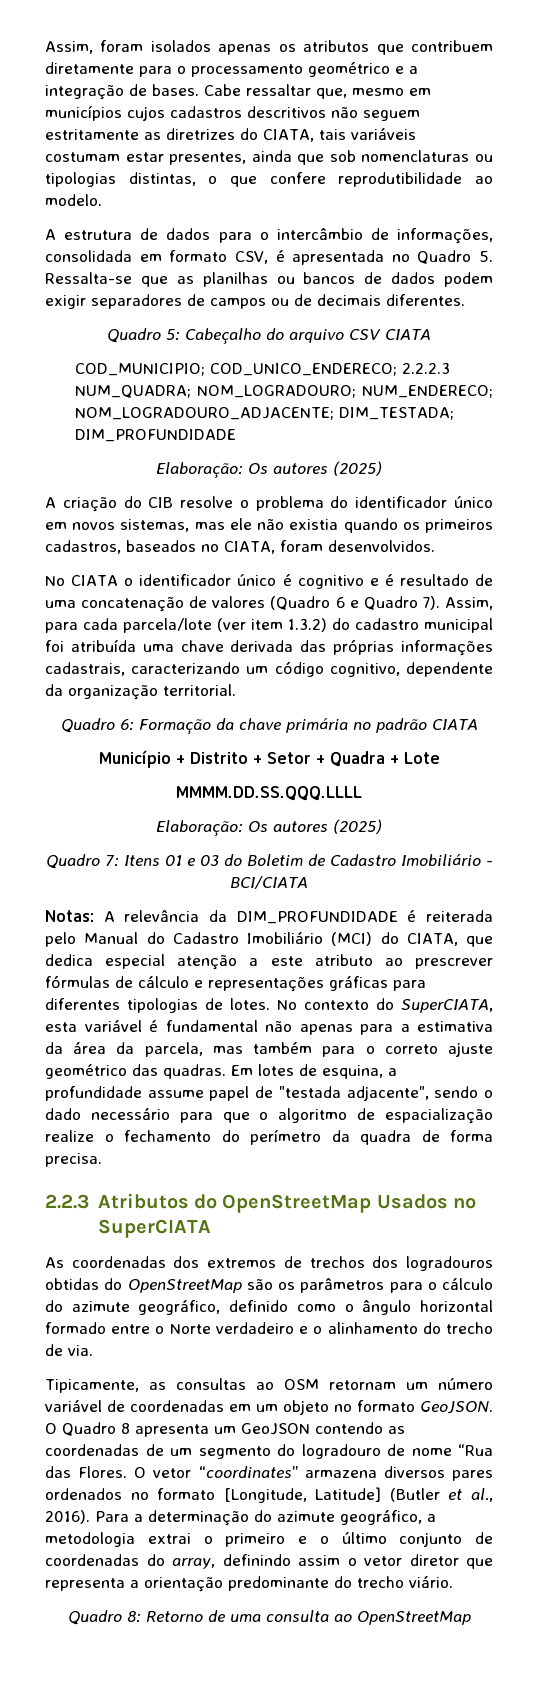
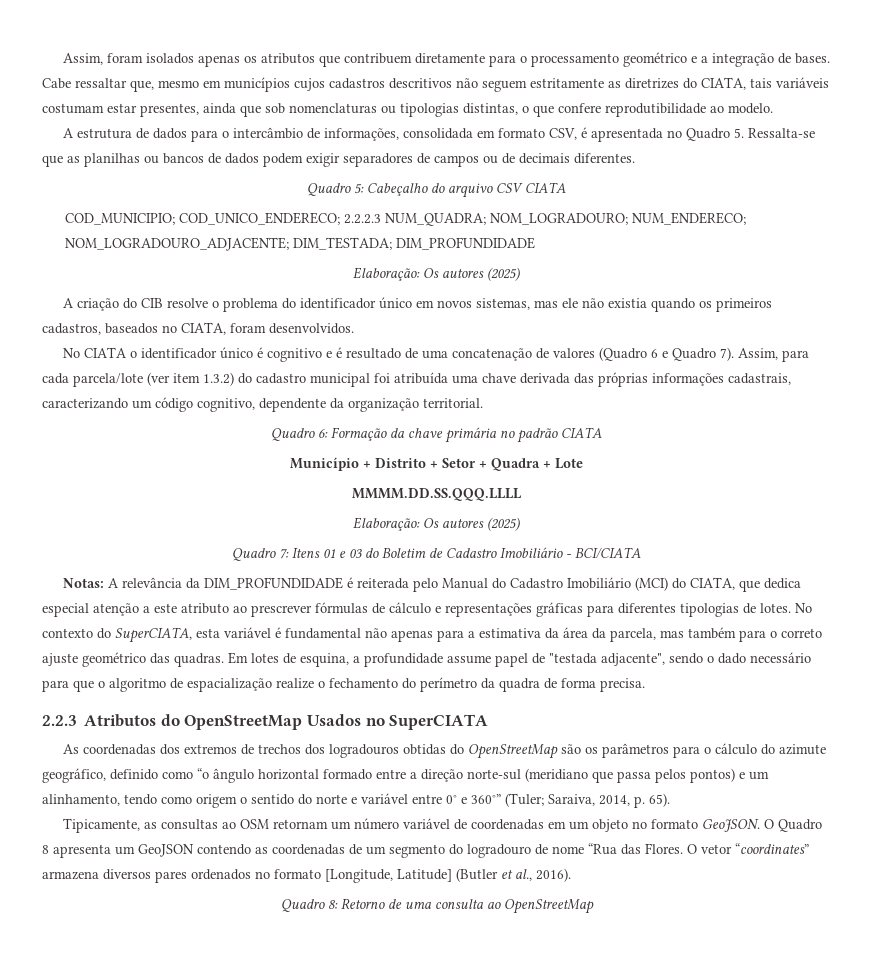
[344,1304,354,1312] o -> [197,768,209,779] “o
[155,1322,494,1334] [45,1344,93,1356] o Norte verdadeiro e o alinhamento do trecho de via. -> [410,768,769,783] [42,793,670,808] a direção norte-sul (meridiano que passa pelos pontos) e um alinhamento, tendo como origem o sentido do norte e variável entre 0° e 360°” (Tuler; Saraiva, 2014, p. 65).
[95,1510,436,1526] [45,1532,493,1547] [45,1554,493,1569] [45,1576,453,1592] Para a determinação do azimute geográfico, a metodologia extrai o primeiro e o último conjunto de coordenadas do array, definindo assim o vetor diretor que representa a orientação predominante do trecho viário. -> (571, 875) none

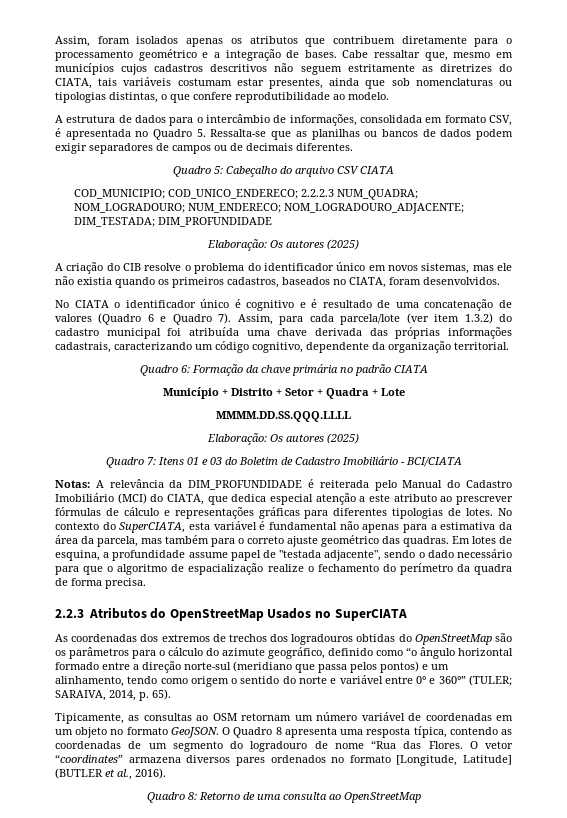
[505,793,595,807] (Tuler; Saraiva, -> [468,675,512,686] [55,690,106,701] (TULER; SARAIVA,
[115,844,194,857] um GeoJSON -> [340,726,447,738] uma resposta típica,
[456,868,498,882] (Butler -> [55,768,103,779] (BUTLER

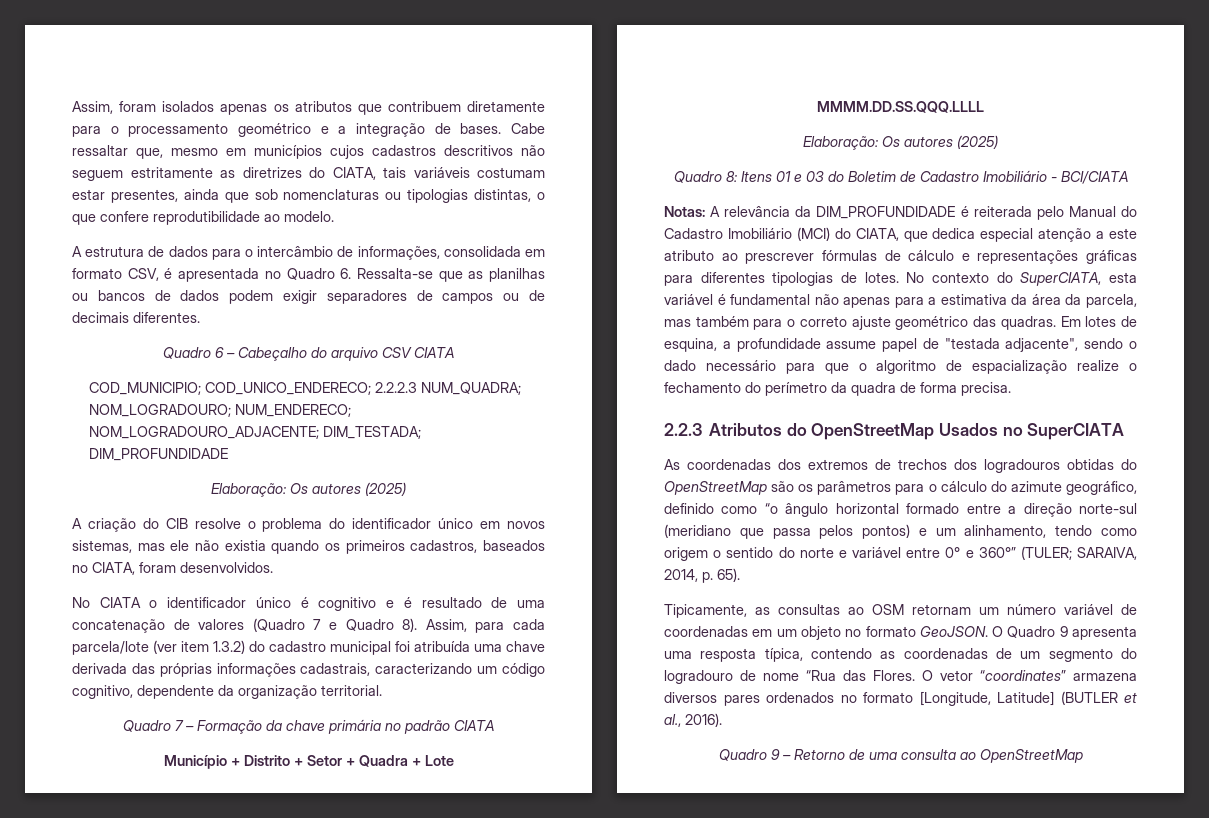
[196,129,206,137] 5. -> [340,268,352,279] 6.
[214,166,223,174] 5: -> [215,347,235,358] 6 –
[147,314,154,322] 6 -> [313,619,322,630] 7
[218,313,232,324] 7). -> [402,618,418,632] 8).
[180,365,190,373] 6: -> [175,720,194,731] 7 –
[146,457,156,465] 7: -> [725,171,737,182] 8:
[275,727,282,735] 8 -> [1059,626,1068,637] 9
[187,792,197,800] 8: -> [770,749,791,760] 9 –

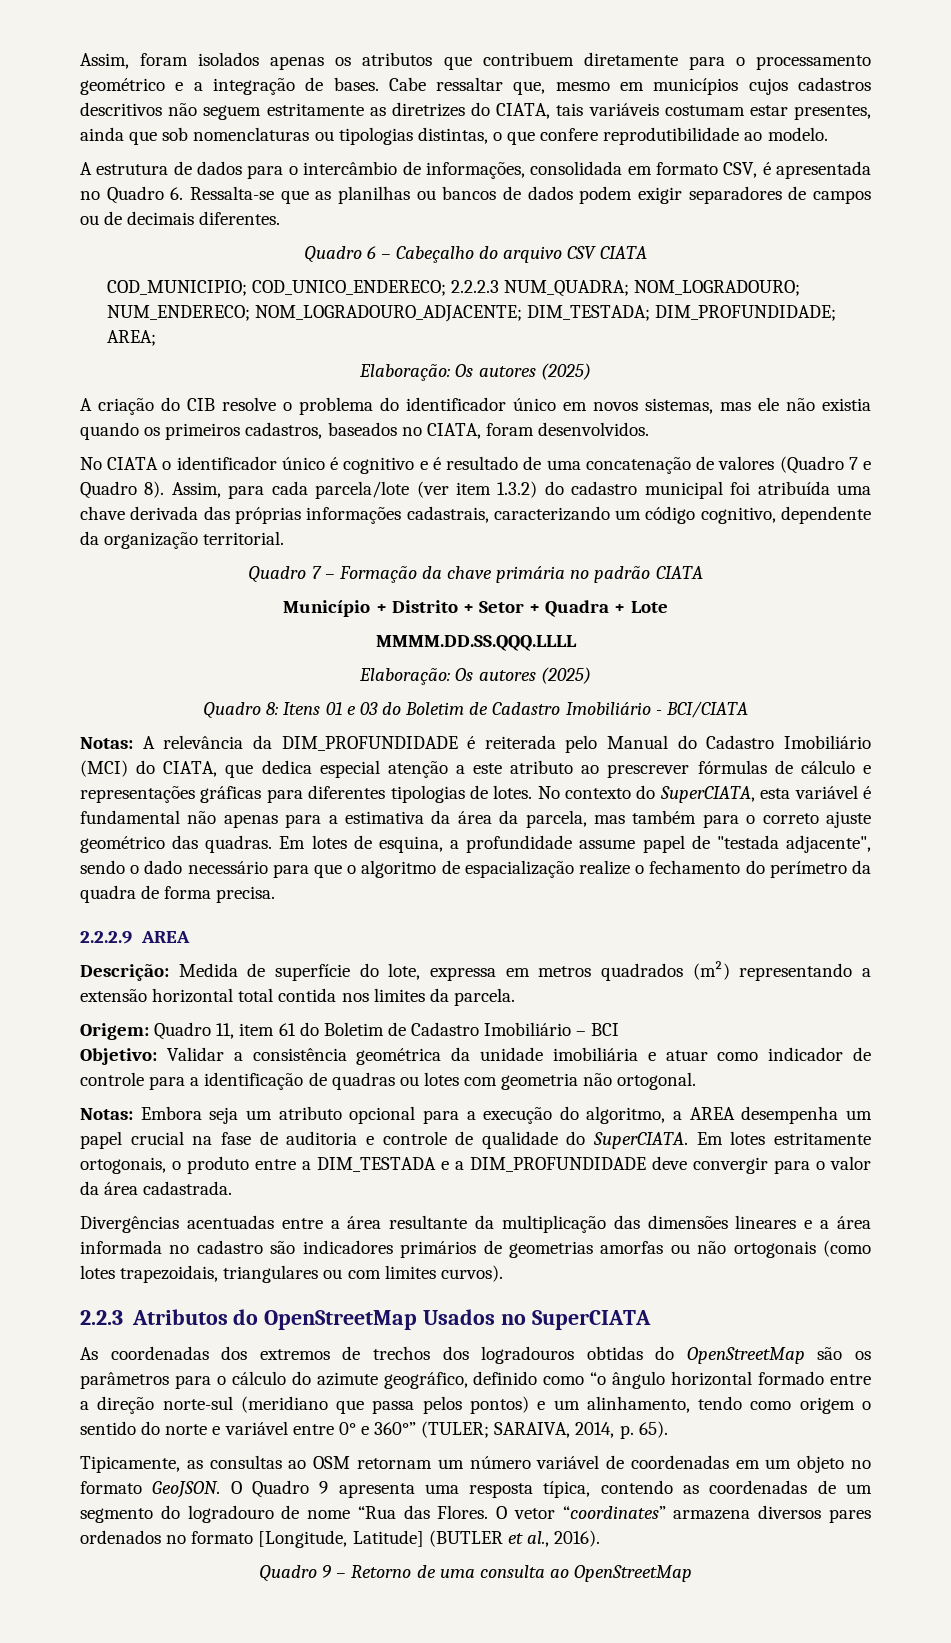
[88,448,228,461] DIM_PROFUNDIDADE -> [655,305,837,321] [106,330,156,346] DIM_PROFUNDIDADE; AREA;
(1011, 389) none -> [80,931,190,944] [80,961,871,981] [80,988,515,1006] [80,1022,620,1040] [80,1047,872,1065] [80,1072,697,1090] [80,1106,872,1124] [80,1131,871,1149] [80,1156,871,1174] [80,1181,233,1195] [80,1215,871,1233] [80,1240,871,1258] [80,1265,503,1283] // 2.2.2.9 AREA // Descrição: Medida de superfície do lote, expressa em metros quadrados (m²) representando a extensão horizontal total contida nos limites da parcela. // Origem: Quadro 11, item 61 do Boletim de Cadastro Imobiliário – BCI // Objetivo: Validar a consistência geométrica da unidade imobiliária e atuar como indicador de controle para a identificação de quadras ou lotes com geometria não ortogonal. // Notas: Embora seja um atributo opcional para a execução do algoritmo, a AREA desempenha um papel crucial na fase de auditoria e controle de qualidade do SuperCIATA. Em lotes estritamente ortogonais, o produto entre a DIM_TESTADA e a DIM_PROFUNDIDADE deve convergir para o valor da área cadastrada. // Divergências acentuadas entre a área resultante da multiplicação das dimensões lineares e a área informada no cadastro são indicadores primários de geometrias amorfas ou não ortogonais (como lotes trapezoidais, triangulares ou com limites curvos).

